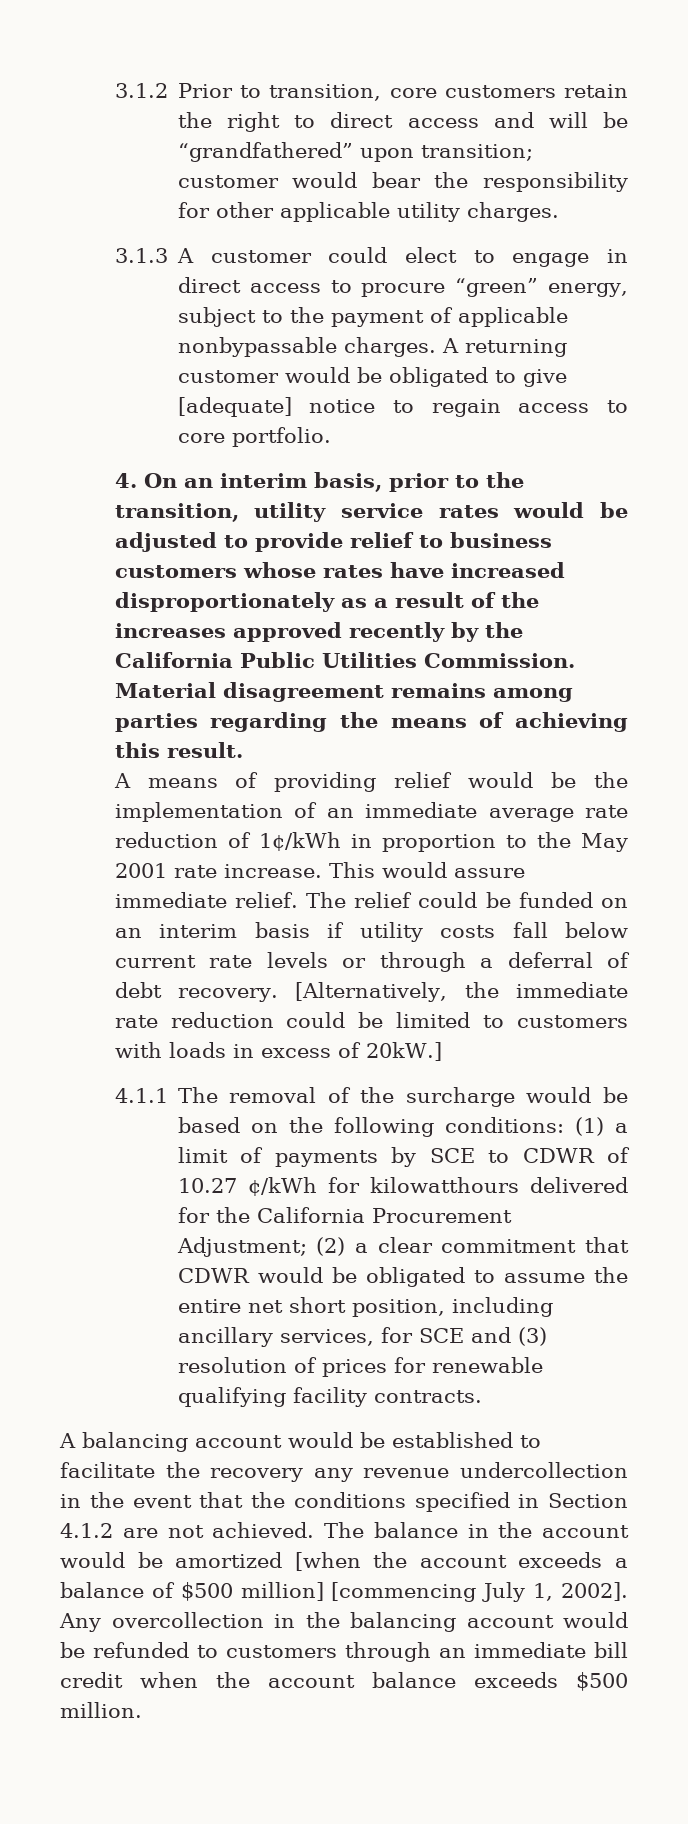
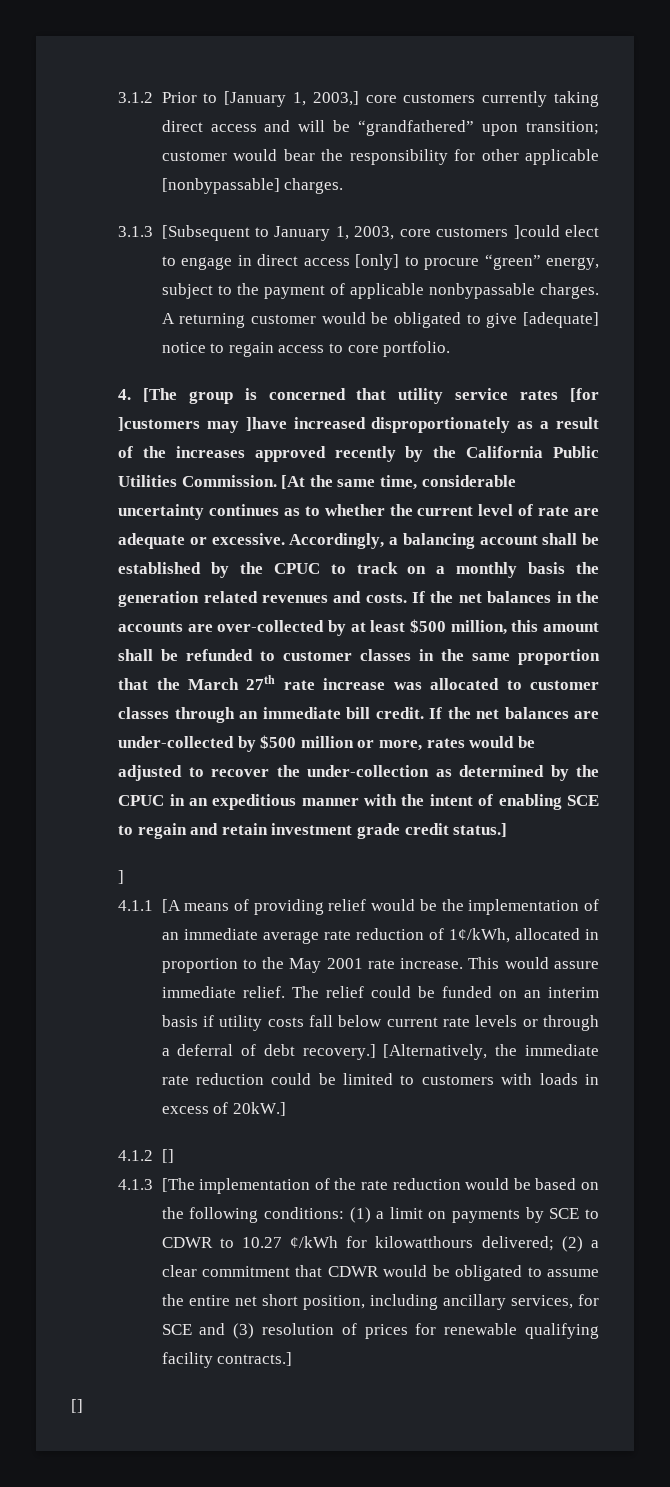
[269,84,628,101] [177,112,316,132] transition, core customers retain the right to -> [224,91,599,107] [January 1, 2003,] core customers currently taking
[396,202,460,222] utility -> [161,178,280,194] [nonbypassable]
[176,247,388,263] A customer could -> [161,225,560,241] [Subsequent to January 1, 2003, core customers ]could
(321, 288) none -> [355,254,400,270] [only]
[143,472,524,492] [114,502,628,522] [114,532,552,552] [114,562,444,578] On an interim basis, prior to the transition, utility service rates would be adjusted to provide relief to business customers whose rates have -> [142,388,599,404] [118,417,287,433] [The group is concerned that utility service rates [for ]customers may ]have
[114,682,573,702] [114,712,628,732] [114,742,243,758] [113,773,131,788] Material disagreement remains among parties regarding the means of achieving this result. // A -> [281,475,516,490] [118,504,599,520] [118,533,599,549] [118,562,599,578] [118,591,599,607] [118,619,599,636] [118,649,600,665] [118,675,599,690] [118,707,599,723] [118,735,535,752] [118,765,599,781] [118,794,599,810] [118,823,508,839] [118,870,125,884] [118,899,181,913] [At the same time, considerable uncertainty continues as to whether the current level of rate are adequate or excessive. Accordingly, a balancing account shall be established by the CPUC to track on a monthly basis the generation related revenues and costs. If the net balances in the accounts are over-collected by at least $500 million, this amount shall be refunded to customer classes in the same proportion that the March 27th rate increase was allocated to customer classes through an immediate bill credit. If the net balances are under-collected by $500 million or more, rates would be adjusted to recover the under-collection as determined by the CPUC in an expeditious manner with the intent of enabling SCE to regain and retain investment grade credit status.] // ] // 4.1.1 [A
[258,832,341,851] 1¢/kWh -> [448,928,580,943] 1¢/kWh, allocated
[177,988,278,1002] recovery. -> [302,1044,376,1060] recovery.]
[114,1087,515,1107] 4.1.1 The removal of the surcharge -> [118,1149,174,1163] [118,1178,461,1194] 4.1.2 [] // 4.1.3 [The implementation of the rate reduction
[240,1147,264,1163] of -> [428,1211,447,1219] on
[607,1147,630,1163] of -> [219,1238,234,1248] to
[530,1177,629,1193] [177,1207,512,1223] [176,1237,307,1257] delivered for the California Procurement Adjustment; -> [481,1236,554,1251] delivered;
[373,1390,482,1403] [59,1432,541,1452] [60,1462,628,1482] [60,1492,628,1512] [60,1522,629,1538] [60,1552,628,1571] [60,1582,628,1602] [59,1612,628,1632] [60,1642,628,1662] [60,1672,628,1691] [60,1702,142,1718] contracts. // A balancing account would be established to facilitate the recovery any revenue undercollection in the event that the conditions specified in Section 4.1.2 are not achieved. The balance in the account would be amortized [when the account exceeds a balance of $500 million] [commencing July 1, 2002]. Any overcollection in the balancing account would be refunded to customers through an immediate bill credit when the account balance exceeds $500 million. -> [217,1352,293,1366] [71,1399,83,1413] contracts.] // []

